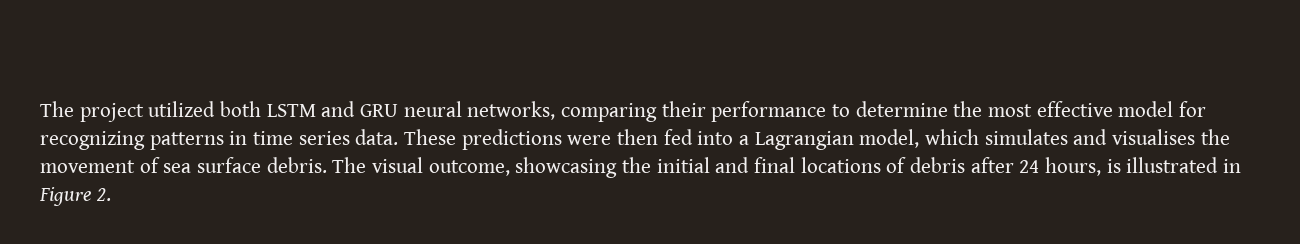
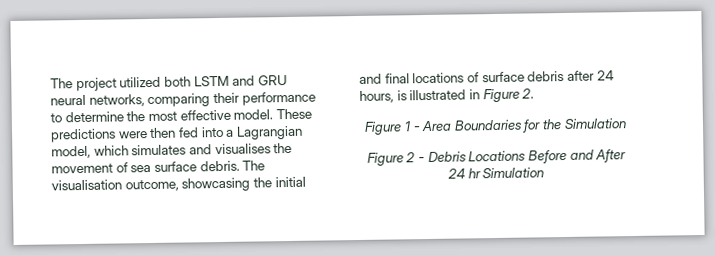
[1118,101,1207,117] [40,129,399,150] model for recognizing patterns in time series data. -> [233,109,274,120] model.
[372,157,424,173] visual -> [51,179,122,191] visualisation
(907, 165) none -> [481,71,525,83] surface
(111, 194) none -> [364,118,627,135] [366,149,627,166] [446,167,545,179] // Figure 1 - Area Boundaries for the Simulation // Figure 2 - Debris Locations Before and After 24 hr Simulation

